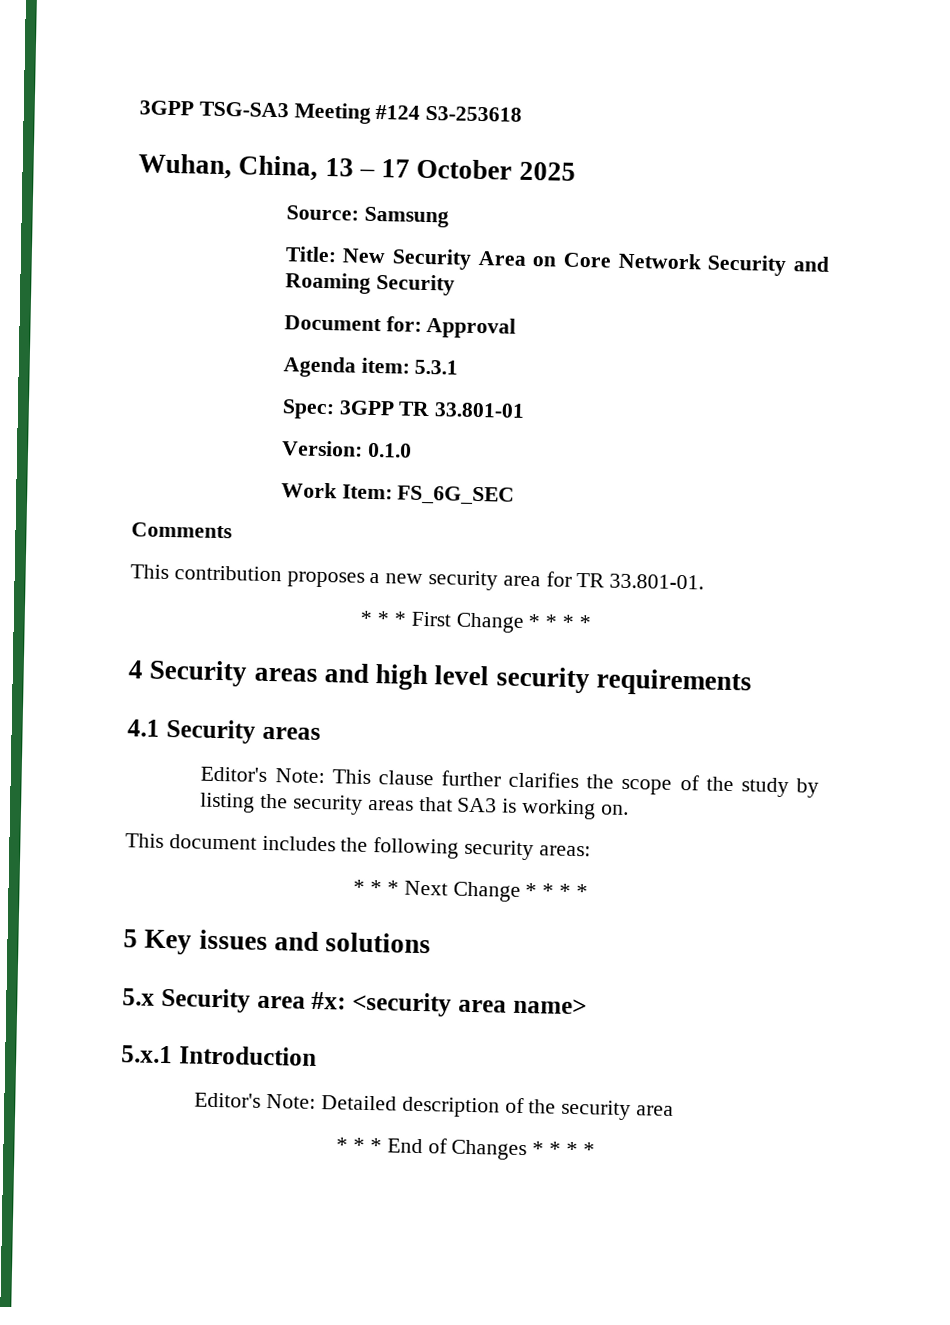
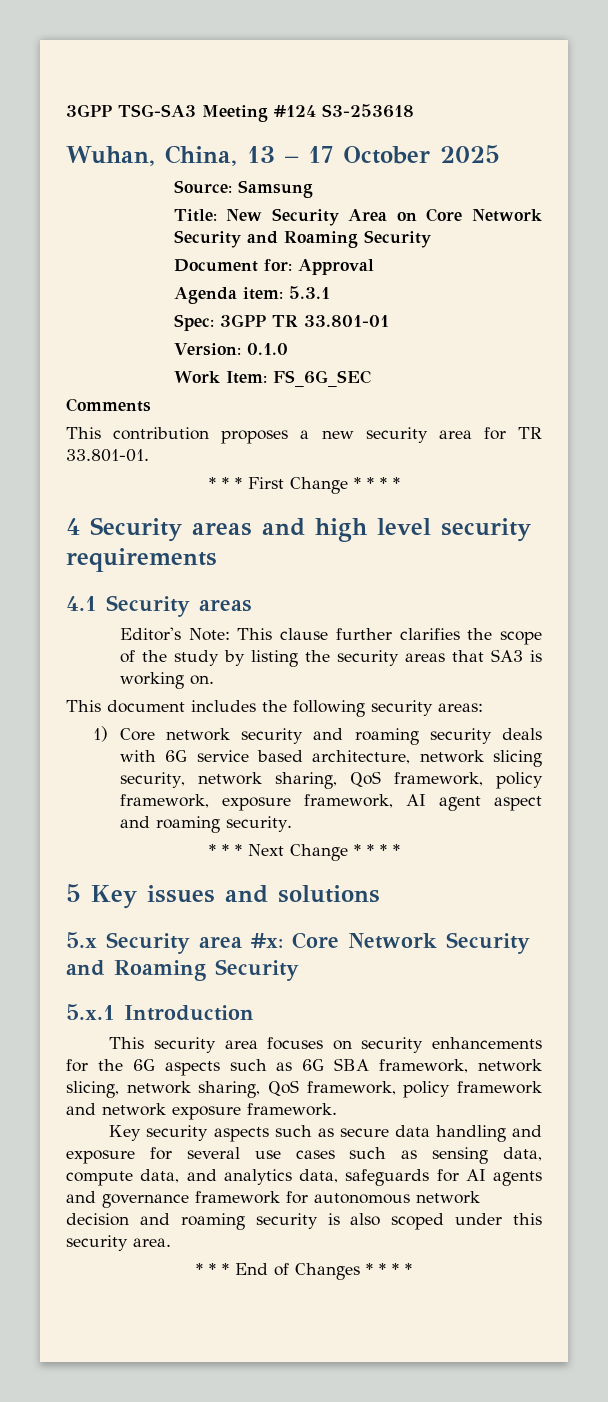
(591, 851) none -> [92,726,542,745] [119,750,542,767] [119,771,544,789] [119,794,542,811] [119,816,292,833] // 1) Core network security and roaming security deals with 6G service based architecture, network slicing security, network sharing, QoS framework, policy framework, exposure framework, AI agent aspect and roaming security.
[352,991,587,1017] [121,1045,317,1066] [194,1092,674,1121] <security area name> // 5.x.1 Introduction // Editor's Note: Detailed description of the security area -> [292,932,530,954] [66,959,299,981] [66,1004,254,1021] [109,1037,542,1053] [66,1058,542,1076] [66,1080,542,1098] [66,1103,337,1120] [109,1125,542,1142] [66,1147,542,1164] [66,1169,542,1186] [66,1191,480,1208] [66,1213,542,1230] [66,1235,171,1251] Core Network Security and Roaming Security // 5.x.1 Introduction // This security area focuses on security enhancements for the 6G aspects such as 6G SBA framework, network slicing, network sharing, QoS framework, policy framework and network exposure framework. // Key security aspects such as secure data handling and exposure for several use cases such as sensing data, compute data, and analytics data, safeguards for AI agents and governance framework for autonomous network decision and roaming security is also scoped under this security area.

